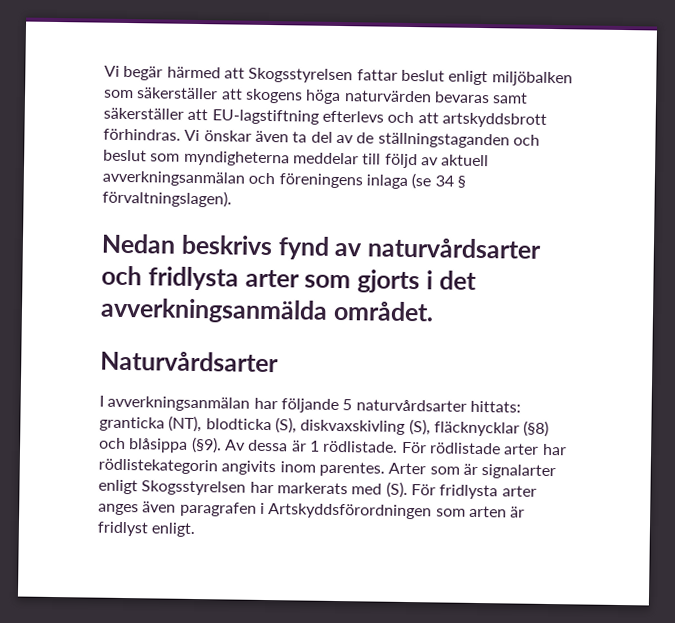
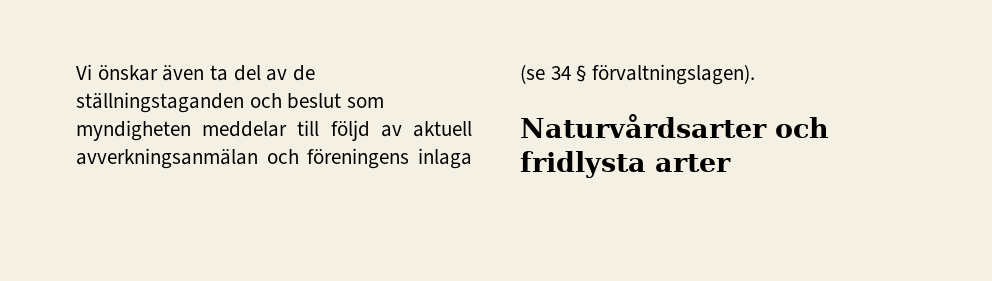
[104,65,573,87] [103,87,529,105] [103,107,547,128] [103,128,201,142] Vi begär härmed att Skogsstyrelsen fattar beslut enligt miljöbalken som säkerställer att skogens höga naturvärden bevaras samt säkerställer att EU-lagstiftning efterlevs och att artskyddsbrott förhindras. Vi -> [76,64,92,80] Vi
[183,150,290,167] myndigheterna -> [76,120,191,141] myndigheten
[101,233,542,260] [101,265,477,294] [100,297,434,324] [100,350,279,373] [99,395,521,414] [99,415,550,438] [99,436,567,456] [98,458,557,480] [98,479,537,500] [98,501,526,520] [97,521,196,538] Nedan beskrivs fynd av naturvårdsarter och fridlysta arter som gjorts i det avverkningsanmälda området. // Naturvårdsarter // I avverkningsanmälan har följande 5 naturvårdsarter hittats: granticka (NT), blodticka (S), diskvaxskivling (S), fläcknycklar (§8) och blåsippa (§9). Av dessa är 1 rödlistade. För rödlistade arter har rödlistekategorin angivits inom parentes. Arter som är signalarter enligt Skogsstyrelsen har markerats med (S). För fridlysta arter anges även paragrafen i Artskyddsförordningen som arten är fridlyst enligt. -> [520,114,829,138] [520,151,731,178] Naturvårdsarter och fridlysta arter

